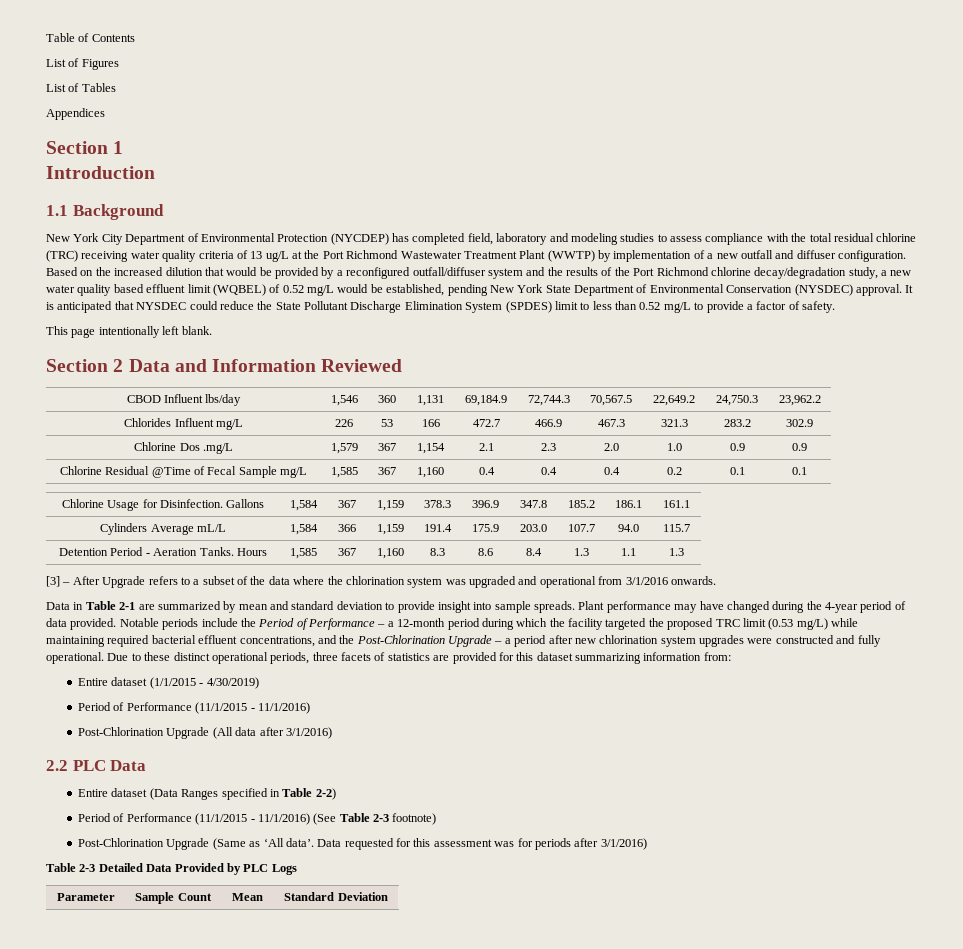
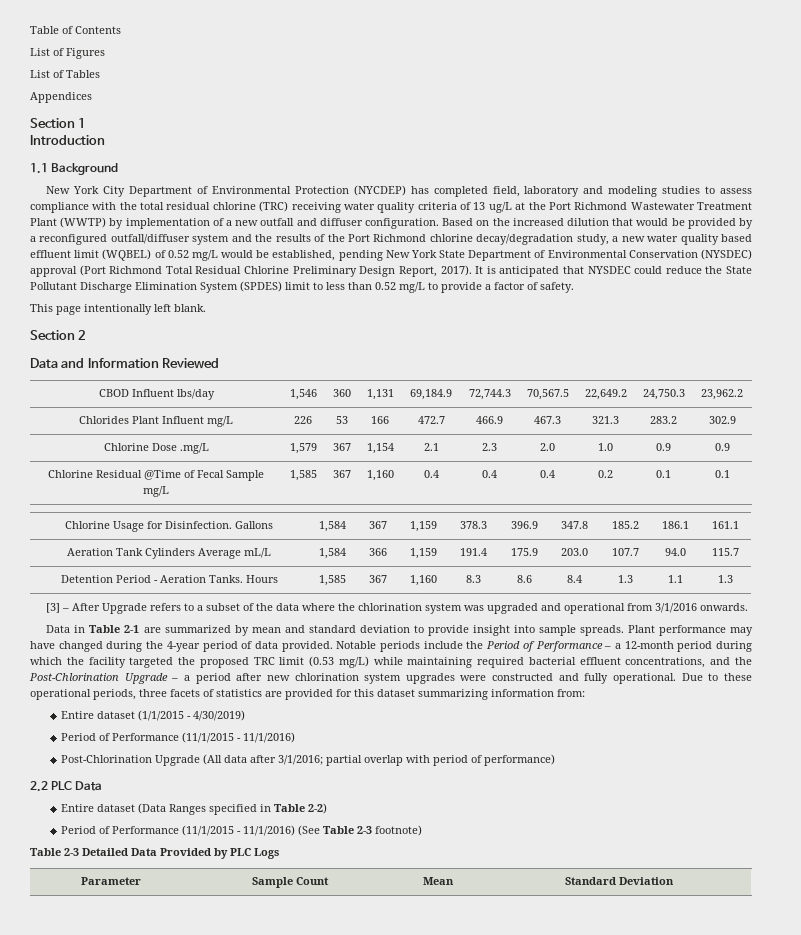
[855,284,902,296] approval. -> [30,265,472,277] approval (Port Richmond Total Residual Chlorine Preliminary Design Report, 2017).
(124, 365) none -> (87, 335) //
(172, 422) none -> [132,416,159,424] Plant
[179,443,200,451] Dos -> [151,443,177,451] Dose
(690, 504) none -> [67,548,143,556] Aeration Tank
[173,652,210,661] distinct -> (752, 677) none
[285,727,332,739] 3/1/2016) -> [277,754,555,766] 3/1/2016; partial overlap with period of performance)
[78,838,647,850] // Post-Chlorination Upgrade (Same as ‘All data’. Data requested for this assessment was for periods after 3/1/2016) -> (422, 830) none

